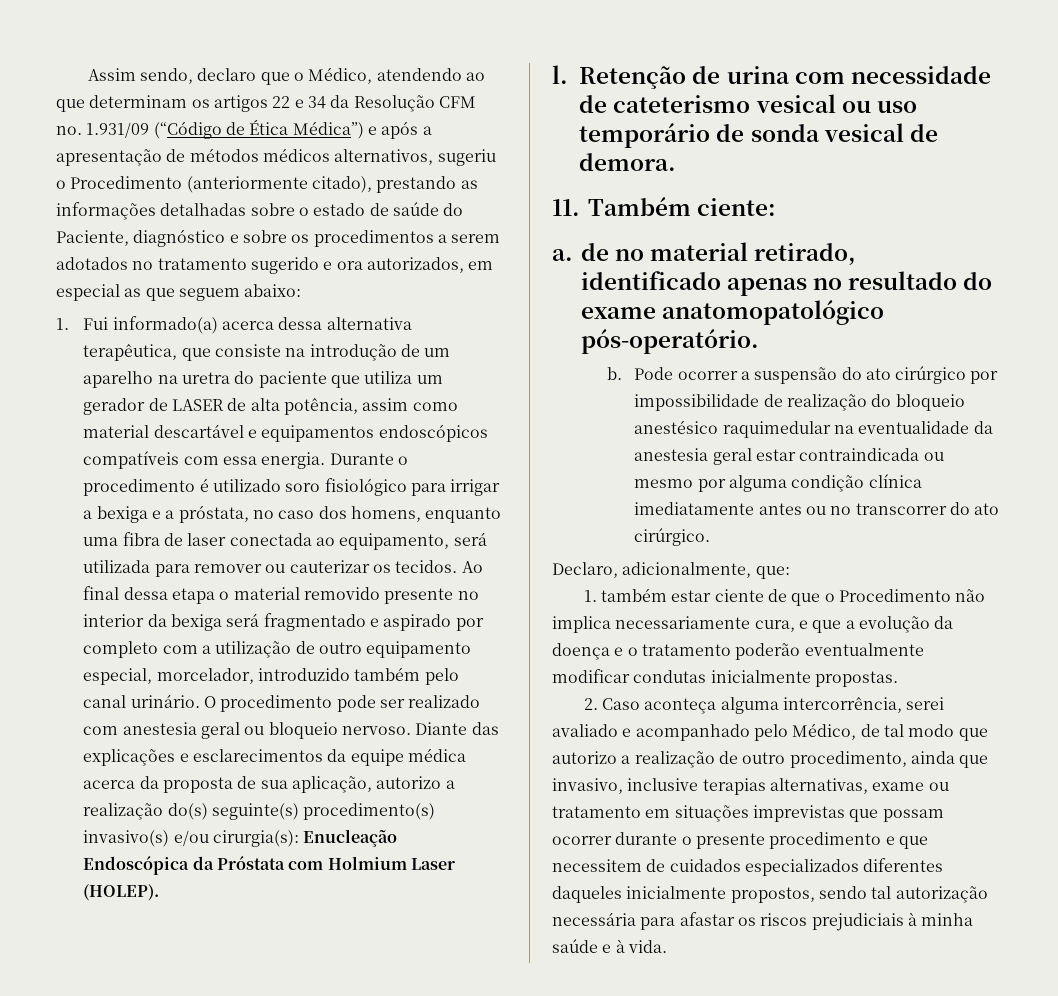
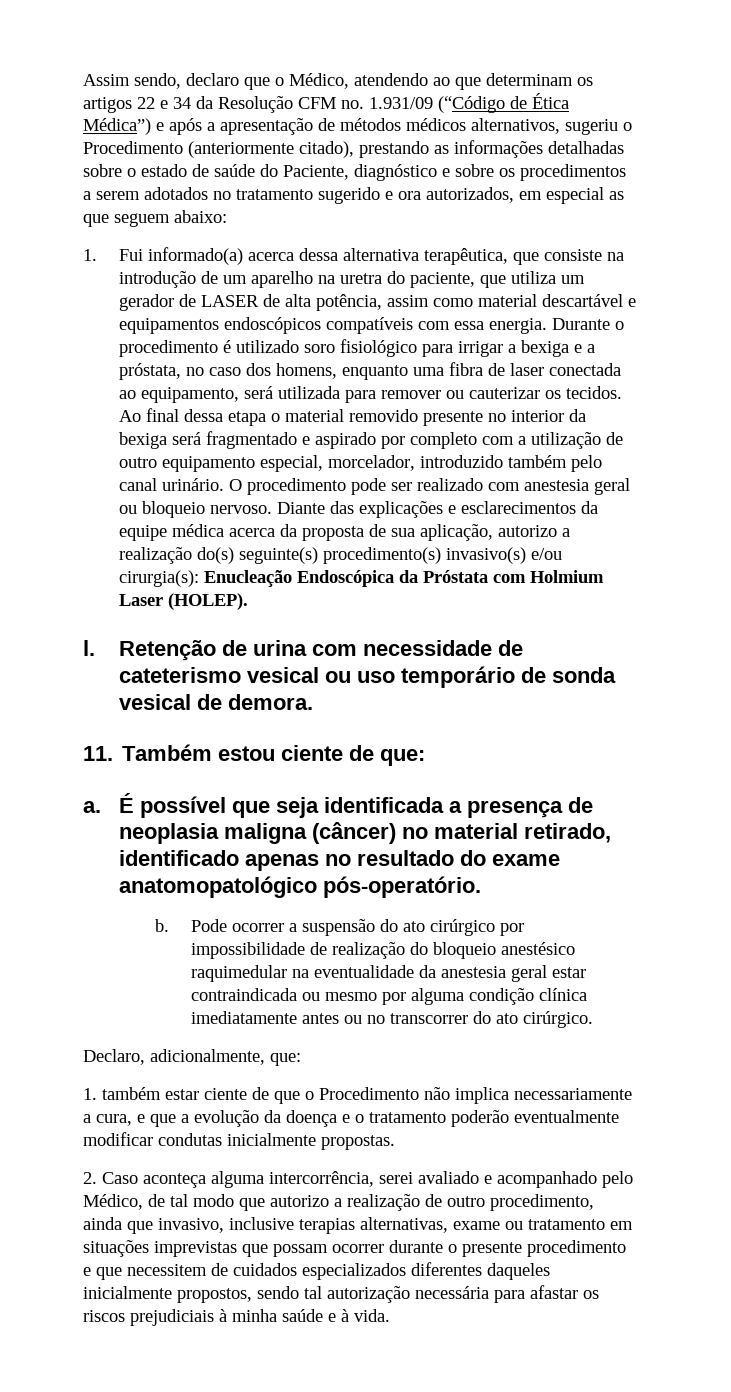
[258,371,327,388] paciente -> [409,272,475,288] paciente,
[697,198,777,216] [552,243,609,261] ciente: // a. de -> [218,745,426,766] [83,793,593,818] [118,822,396,844] estou ciente de que: // a. É possível que seja identificada a presença de neoplasia maligna (câncer)
(751, 622) none -> [83,1114,91,1123] a

